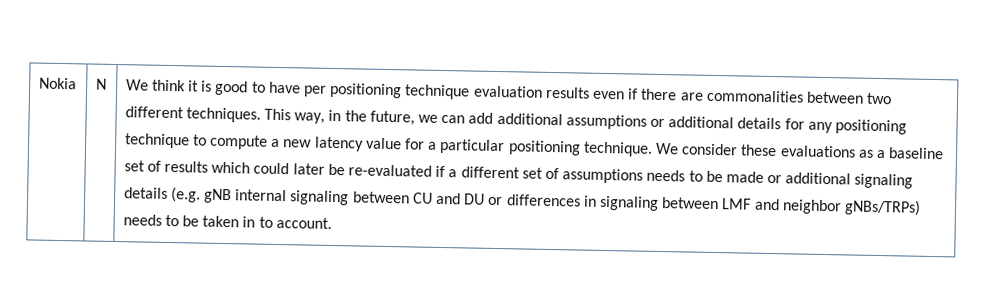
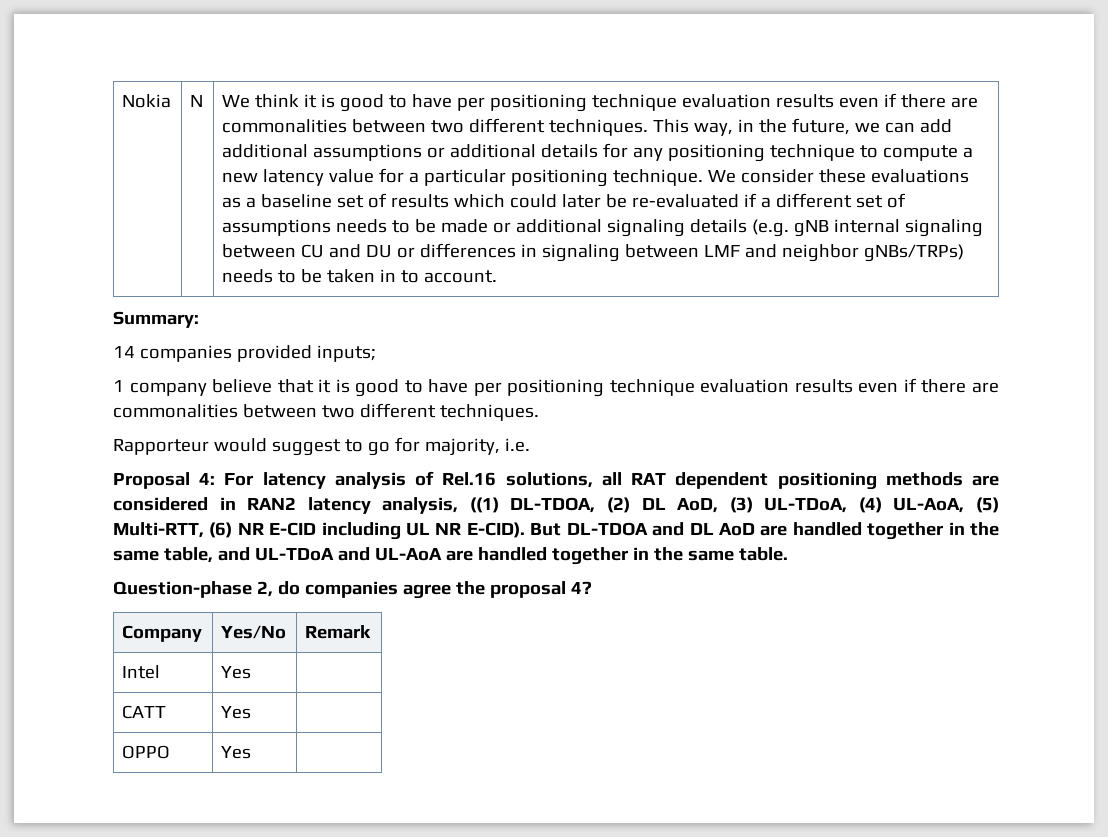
(332, 222) none -> [113,311,199,328] [113,345,376,362] [113,378,999,397] [113,403,539,421] [113,437,530,456] [113,471,1000,490] [113,497,999,514] [113,522,999,540] [113,547,788,565] [113,581,592,599] [122,625,203,642] [221,625,287,639] [305,625,372,639] [122,665,161,679] [221,666,252,679] [122,705,167,719] [221,706,252,719] [122,745,171,759] [221,746,252,759] // Summary: // 14 companies provided inputs; // 1 company believe that it is good to have per positioning technique evaluation results even if there are commonalities between two different techniques. // Rapporteur would suggest to go for majority, i.e. // Proposal 4: For latency analysis of Rel.16 solutions, all RAT dependent positioning methods are considered in RAN2 latency analysis, ((1) DL-TDOA, (2) DL AoD, (3) UL-TDoA, (4) UL-AoA, (5) Multi-RTT, (6) NR E-CID including UL NR E-CID). But DL-TDOA and DL AoD are handled together in the same table, and UL-TDoA and UL-AoA are handled together in the same table. // Question-phase 2, do companies agree the proposal 4? // Company | Yes/No | Remark // Intel | Yes | // CATT | Yes | // OPPO | Yes |

